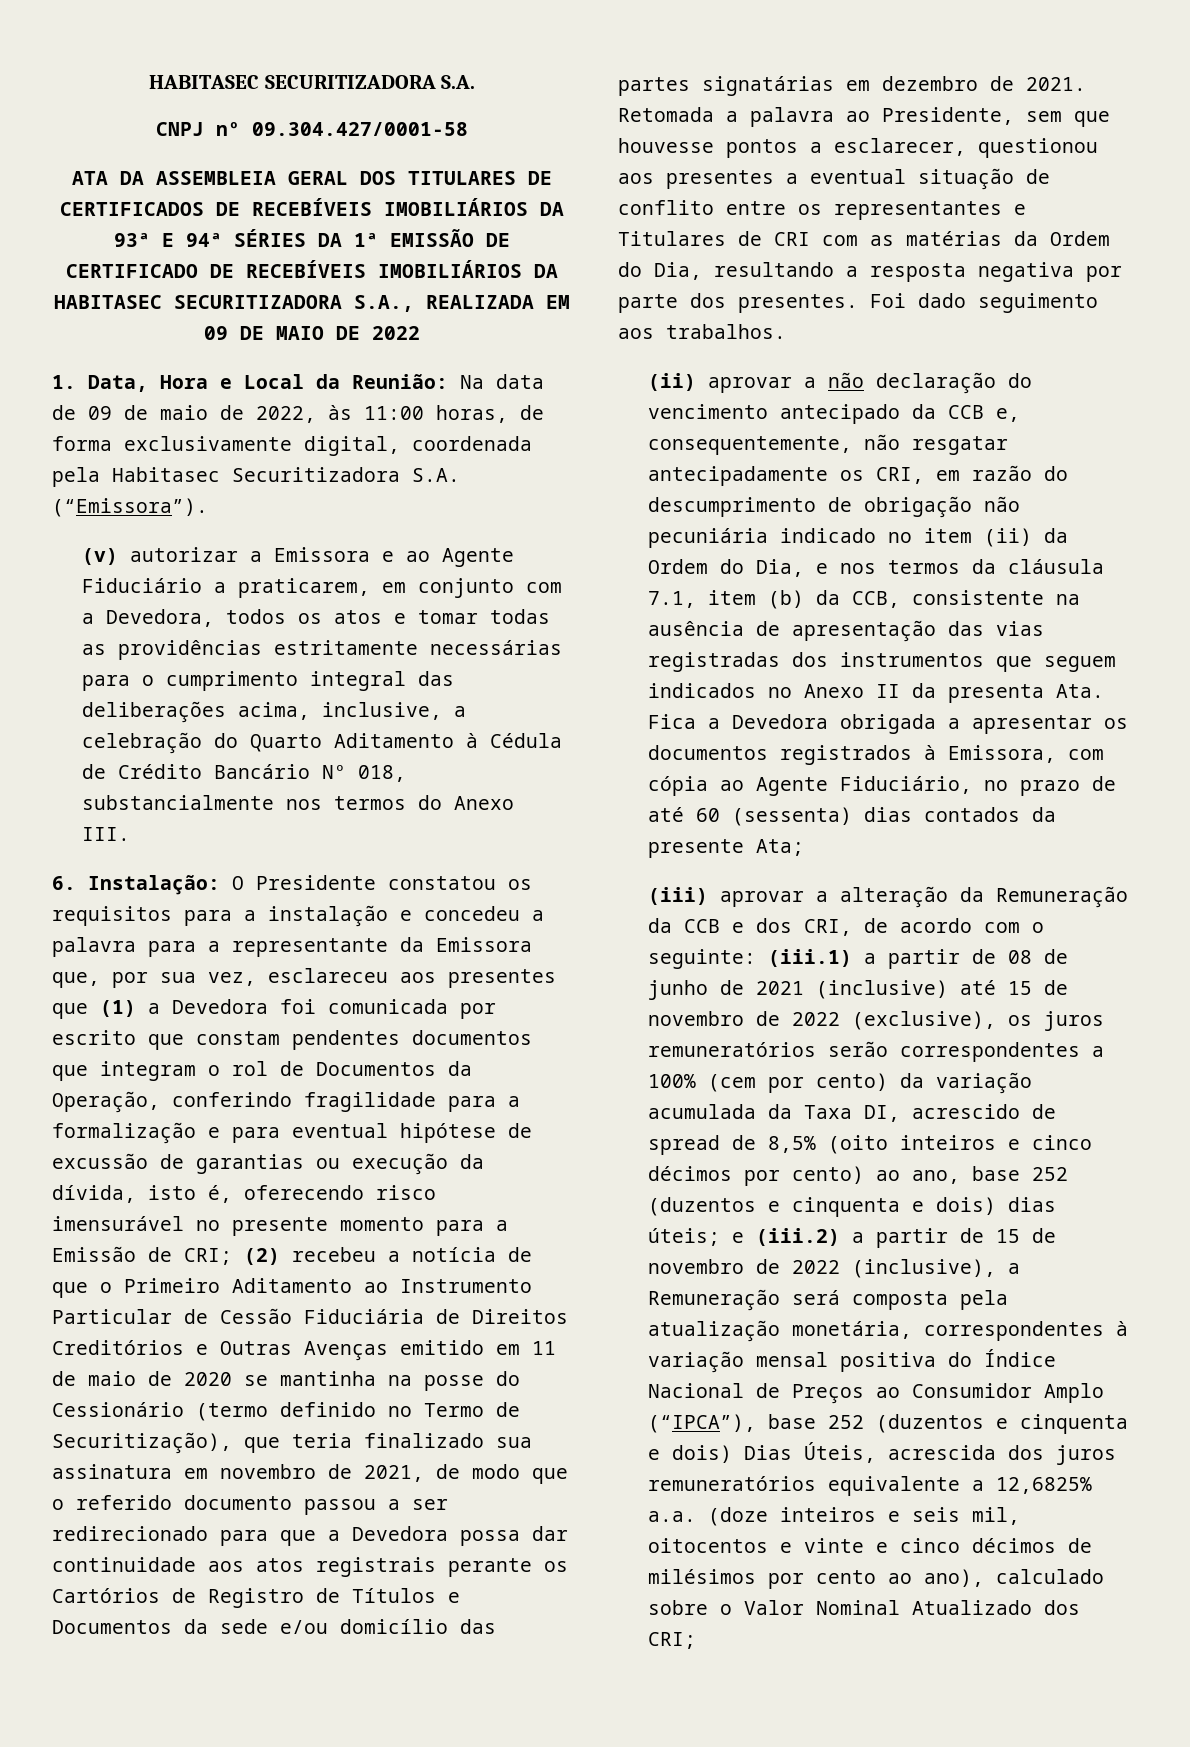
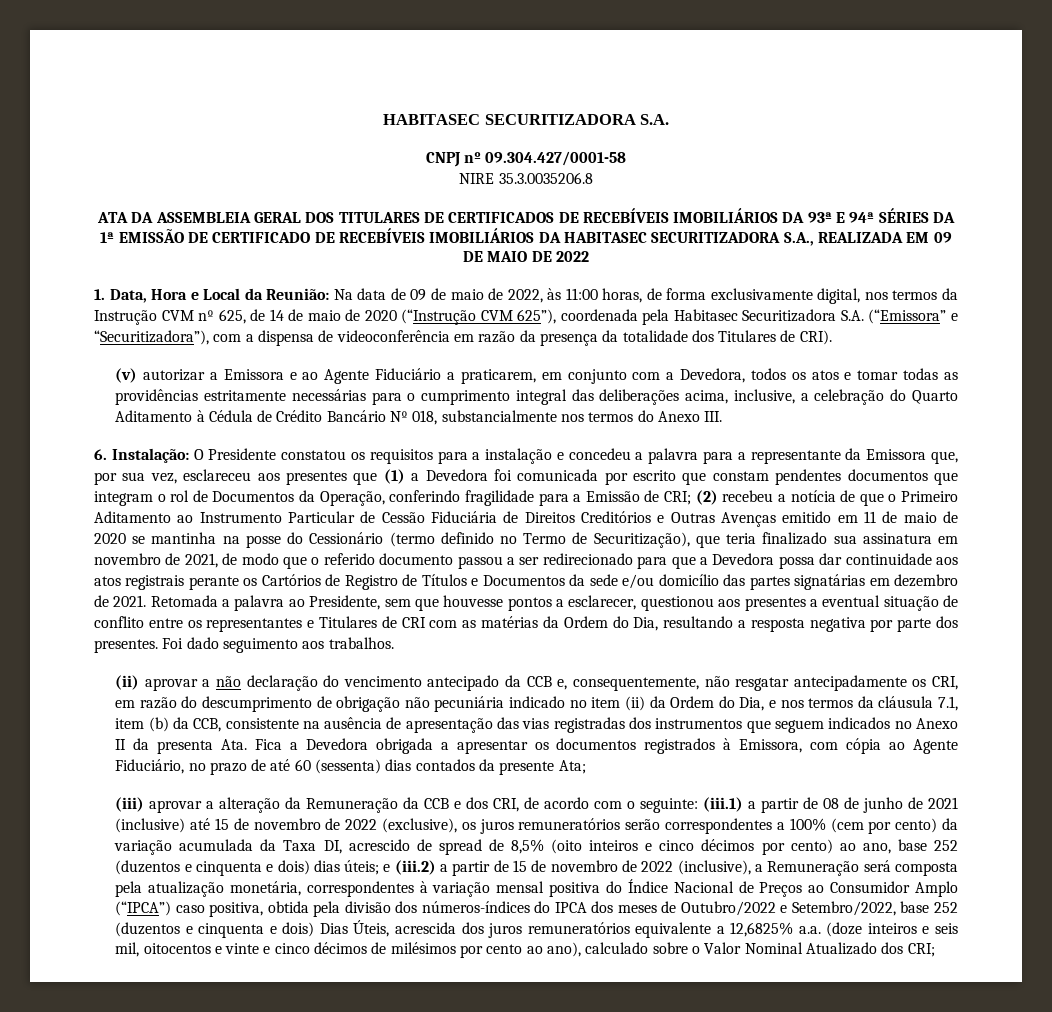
(468, 129) none -> [459,172,593,184] // NIRE 35.3.0035206.8
(400, 446) none -> [864,288,958,300] [94,309,557,325] nos termos da Instrução CVM nº 625, de 14 de maio de 2020 (“Instrução CVM 625”),
[52,498,208,517] (“Emissora”). -> [868,309,958,324] [94,330,832,346] (“Emissora” e “Securitizadora”), com a dispensa de videoconferência em razão da presença da totalidade dos Titulares de CRI).
[52,1122,532,1144] [52,1153,484,1175] [52,1185,436,1203] [52,1216,508,1236] formalização e para eventual hipótese de excussão de garantias ou execução da dívida, isto é, oferecendo risco imensurável no presente momento para a -> (582, 498) none
[648,1414,757,1433] (“IPCA”), -> [115,901,896,917] (“IPCA”) caso positiva, obtida pela divisão dos números-índices do IPCA dos meses de Outubro/2022 e Setembro/2022,

